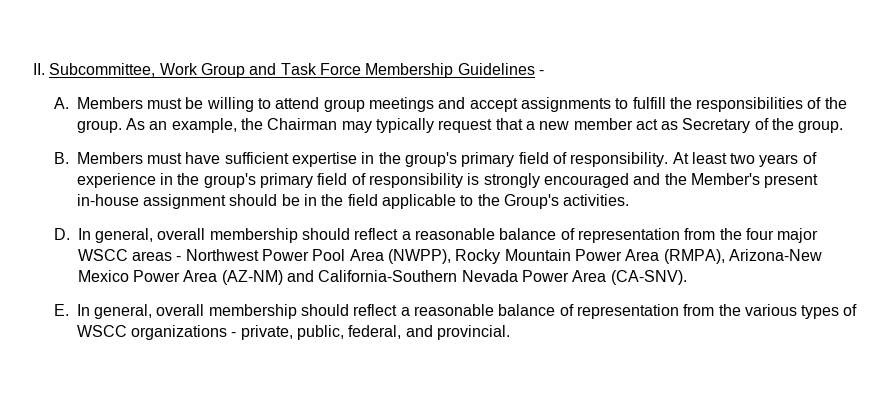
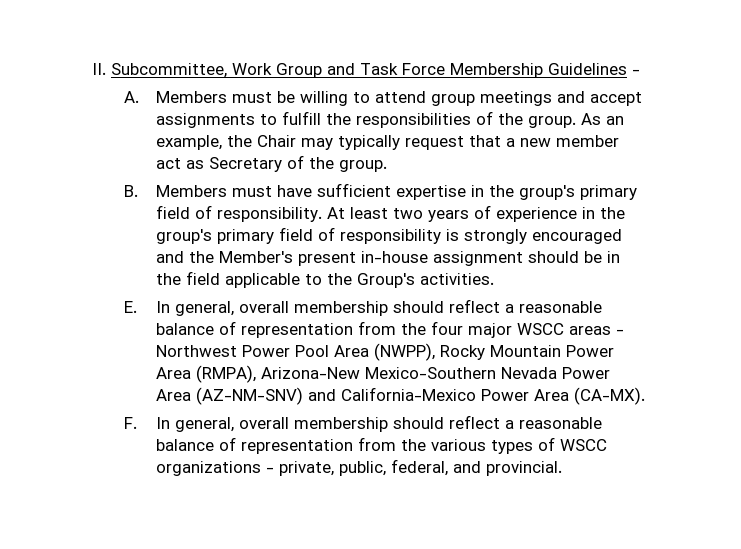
[267,118,338,130] Chairman -> [257,135,297,147] Chair
[53,228,70,240] D. -> [124,301,138,313] E.
[77,270,687,285] [53,304,69,316] Mexico Power Area (AZ-NM) and California-Southern Nevada Power Area (CA-SNV). // E. -> [365,367,611,379] [156,387,646,405] [124,417,138,429] Mexico-Southern Nevada Power Area (AZ-NM-SNV) and California-Mexico Power Area (CA-MX). // F.

